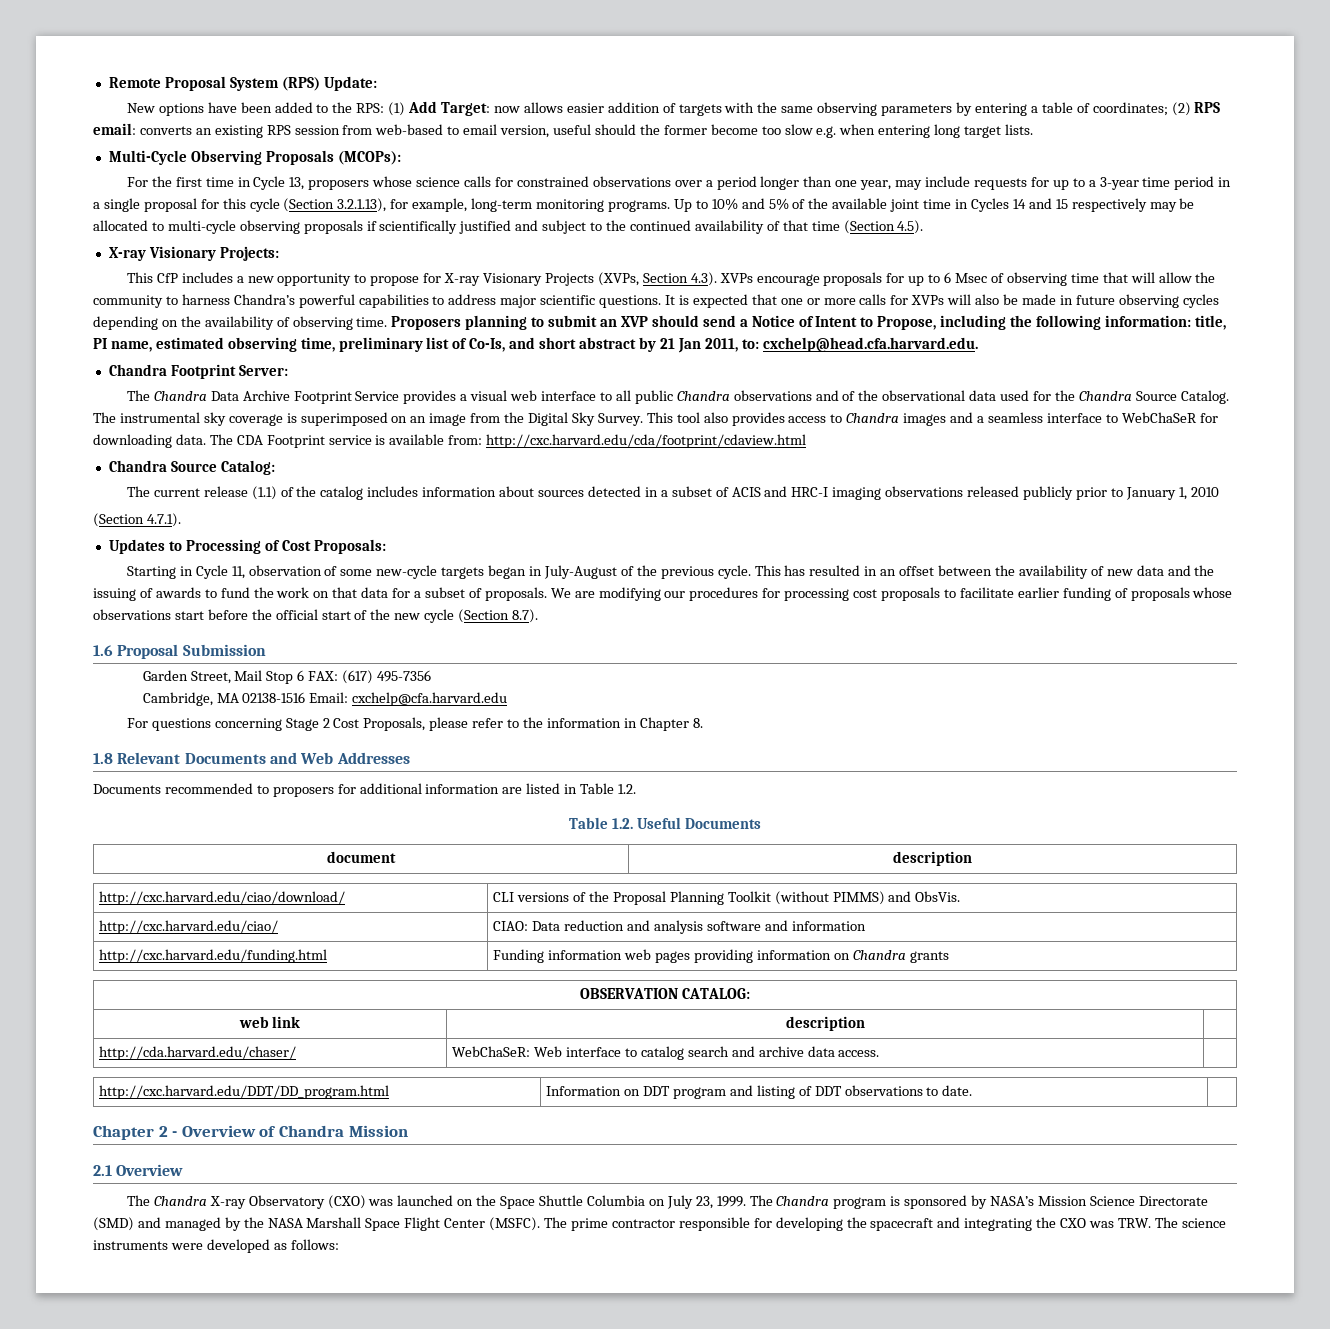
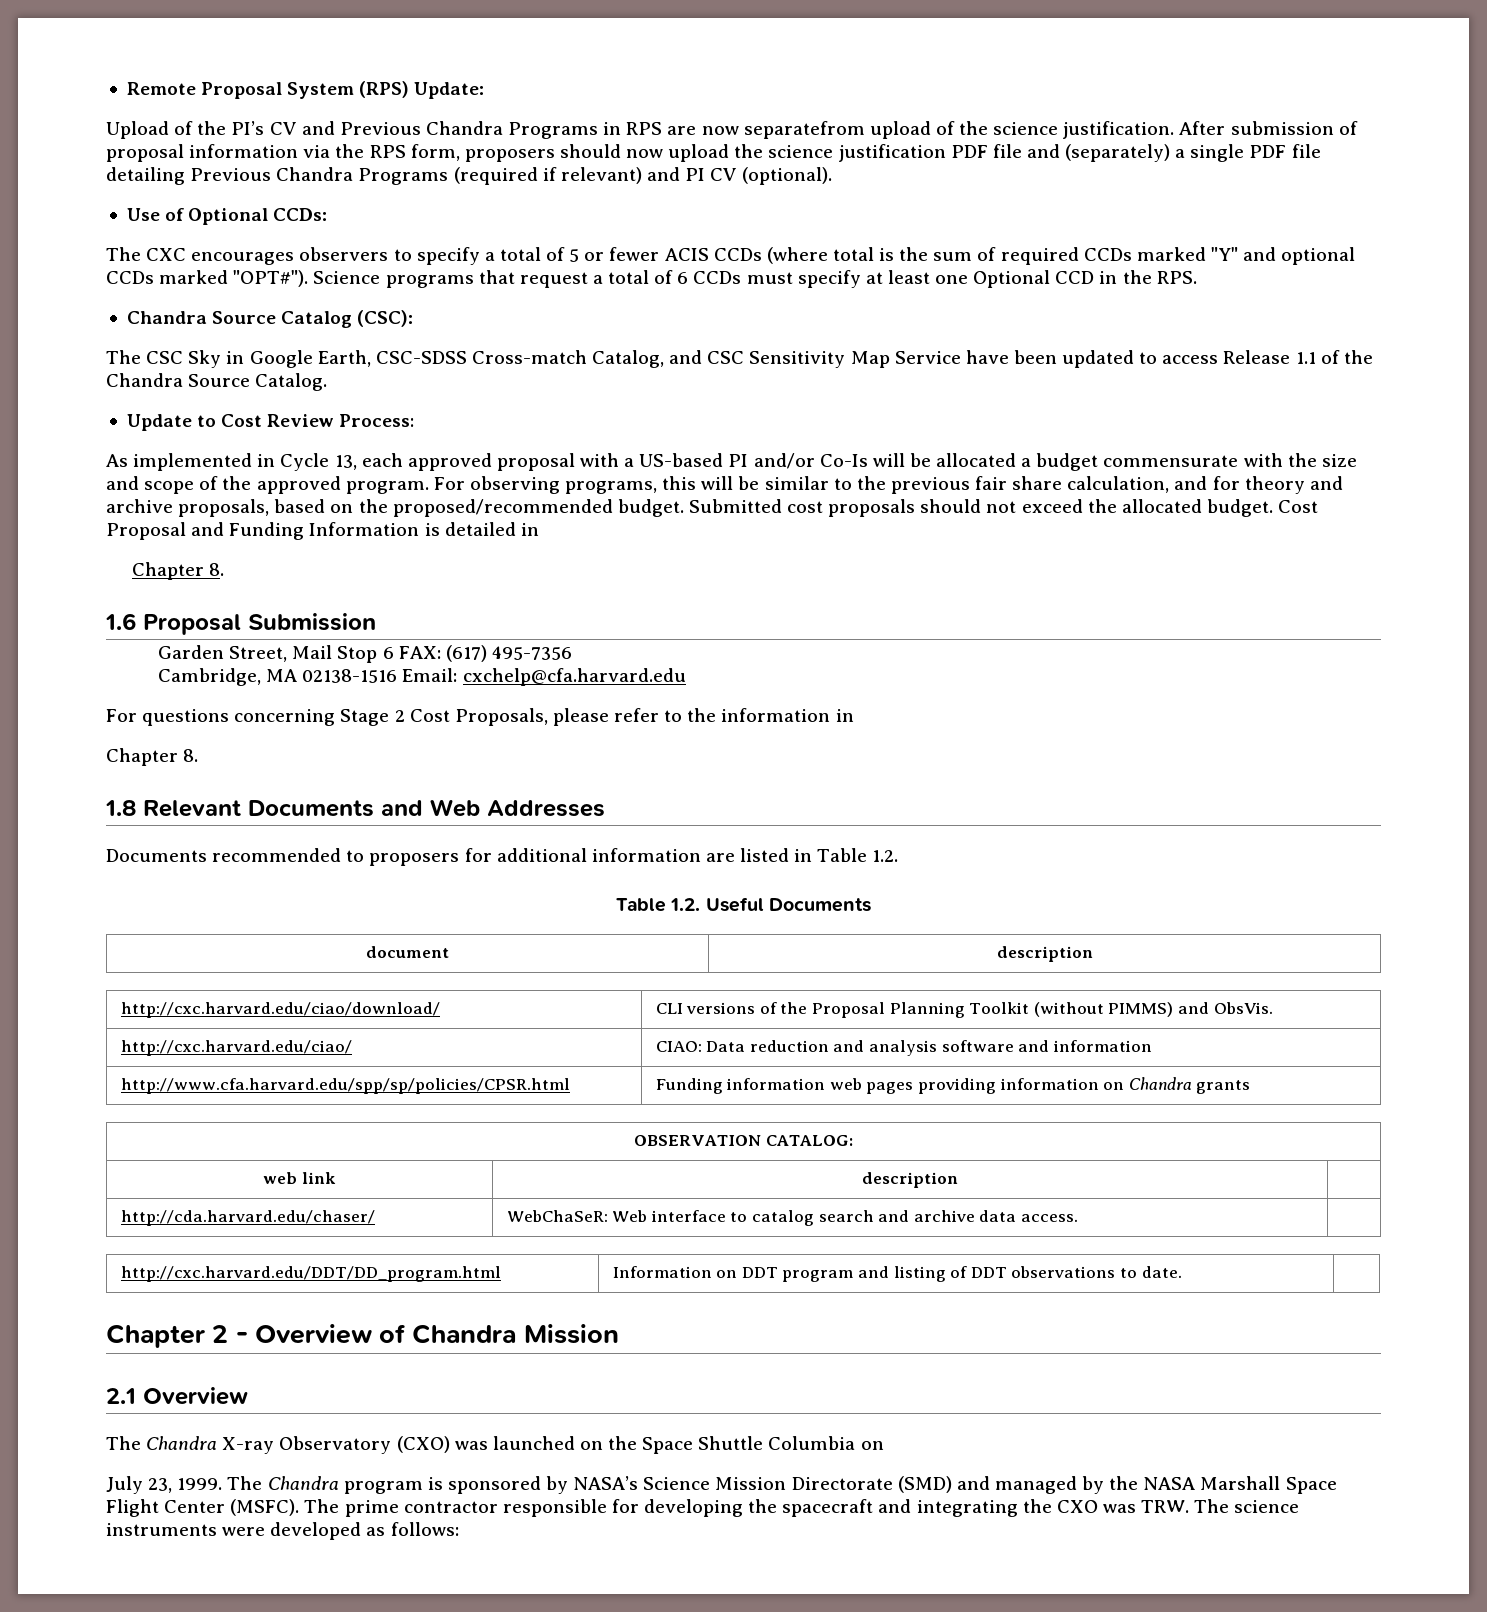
[126,101,1221,116] [93,123,1034,138] [108,150,401,165] [126,176,1232,190] [93,198,1195,212] [93,220,924,234] [108,246,279,261] [126,272,1216,286] [93,294,1219,308] [93,315,1226,330] [93,337,978,353] [108,364,288,379] [126,390,1229,404] [93,412,1218,426] [93,434,807,448] [108,460,275,475] [126,486,1219,500] [93,513,181,527] [108,539,386,554] [126,565,1215,579] [93,587,1233,601] [93,609,539,623] New options have been added to the RPS: (1) Add Target: now allows easier addition of targets with the same observing parameters by entering a table of coordinates; (2) RPS email: converts an existing RPS session from web-based to email version, useful should the former become too slow e.g. when entering long target lists. // Multi-Cycle Observing Proposals (MCOPs): // For the first time in Cycle 13, proposers whose science calls for constrained observations over a period longer than one year, may include requests for up to a 3-year time period in a single proposal for this cycle (Section 3.2.1.13), for example, long-term monitoring programs. Up to 10% and 5% of the available joint time in Cycles 14 and 15 respectively may be allocated to multi-cycle observing proposals if scientifically justified and subject to the continued availability of that time (Section 4.5). // X-ray Visionary Projects: // This CfP includes a new opportunity to propose for X-ray Visionary Projects (XVPs, Section 4.3). XVPs encourage proposals for up to 6 Msec of observing time that will allow the community to harness Chandra’s powerful capabilities to address major scientific questions. It is expected that one or more calls for XVPs will also be made in future observing cycles depending on the availability of observing time. Proposers planning to submit an XVP should send a Notice of Intent to Propose, including the following information: title, PI name, estimated observing time, preliminary list of Co-Is, and short abstract by 21 Jan 2011, to: cxchelp@head.cfa.harvard.edu. // Chandra Footprint Server: // The Chandra Data Archive Footprint Service provides a visual web interface to all public Chandra observations and of the observational data used for the Chandra Source Catalog. The instrumental sky coverage is superimposed on an image from the Digital Sky Survey. This tool also provides access to Chandra images and a seamless interface to WebChaSeR for downloading data. The CDA Footprint service is available from: http://cxc.harvard.edu/cda/footprint/cdaview.html // Chandra Source Catalog: // The current release (1.1) of the catalog includes information about sources detected in a subset of ACIS and HRC-I imaging observations released publicly prior to January 1, 2010 // (Section 4.7.1). // Updates to Processing of Cost Proposals: // Starting in Cycle 11, observation of some new-cycle targets began in July-August of the previous cycle. This has resulted in an offset between the availability of new data and the issuing of awards to fund the work on that data for a subset of proposals. We are modifying our procedures for processing cost proposals to facilitate earlier funding of proposals whose observations start before the official start of the new cycle (Section 8.7). -> [106,121,1358,139] [106,144,1321,162] [106,167,833,185] [126,208,328,225] [106,247,1356,265] [106,270,1197,288] [126,310,414,328] [106,350,1373,368] [106,373,328,391] [126,414,415,431] [106,453,1357,471] [106,476,1343,494] [106,499,1319,517] [106,522,539,540] [132,562,225,580] Upload of the PI’s CV and Previous Chandra Programs in RPS are now separatefrom upload of the science justification. After submission of proposal information via the RPS form, proposers should now upload the science justification PDF file and (separately) a single PDF file detailing Previous Chandra Programs (required if relevant) and PI CV (optional). // Use of Optional CCDs: // The CXC encourages observers to specify a total of 5 or fewer ACIS CCDs (where total is the sum of required CCDs marked "Y" and optional CCDs marked "OPT#"). Science programs that request a total of 6 CCDs must specify at least one Optional CCD in the RPS. // Chandra Source Catalog (CSC): // The CSC Sky in Google Earth, CSC-SDSS Cross-match Catalog, and CSC Sensitivity Map Service have been updated to access Release 1.1 of the Chandra Source Catalog. // Update to Cost Review Process: // As implemented in Cycle 13, each approved proposal with a US-based PI and/or Co-Is will be allocated a budget commensurate with the size and scope of the approved program. For observing programs, this will be similar to the previous fair share calculation, and for theory and archive proposals, based on the proposed/recommended budget. Submitted cost proposals should not exceed the allocated budget. Cost Proposal and Funding Information is detailed in // Chapter 8.
(637, 723) none -> (854, 715) //
[99,949,328,963] http://cxc.harvard.edu/funding.html -> [120,1078,570,1094] http://www.cfa.harvard.edu/spp/sp/policies/CPSR.html
(665, 1202) none -> (884, 1445) //
[1037,1196,1135,1206] Mission Science -> [643,1477,787,1490] Science Mission

